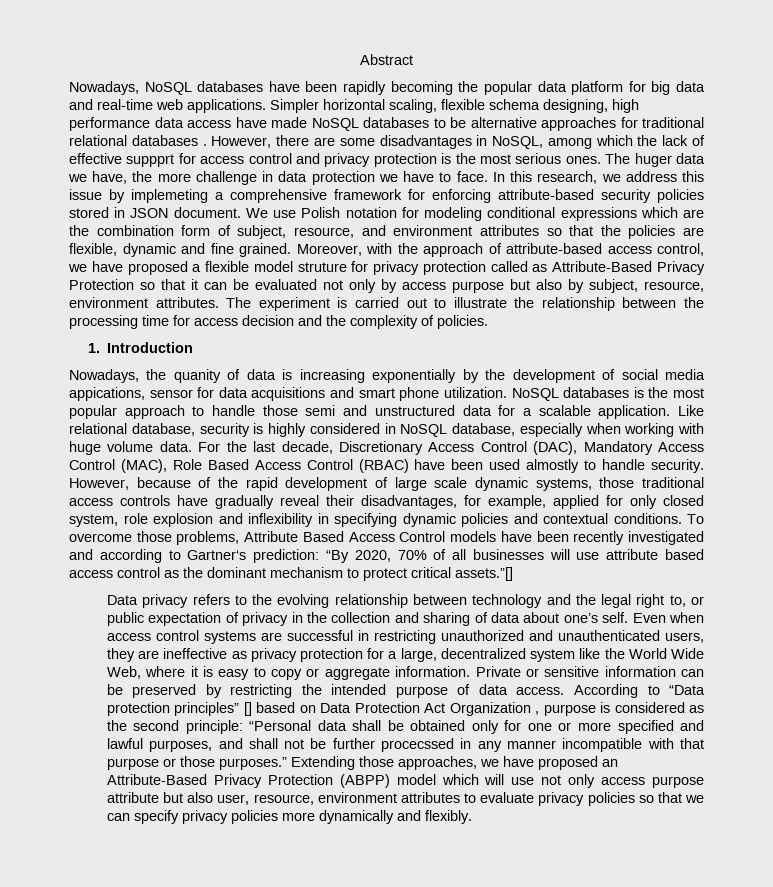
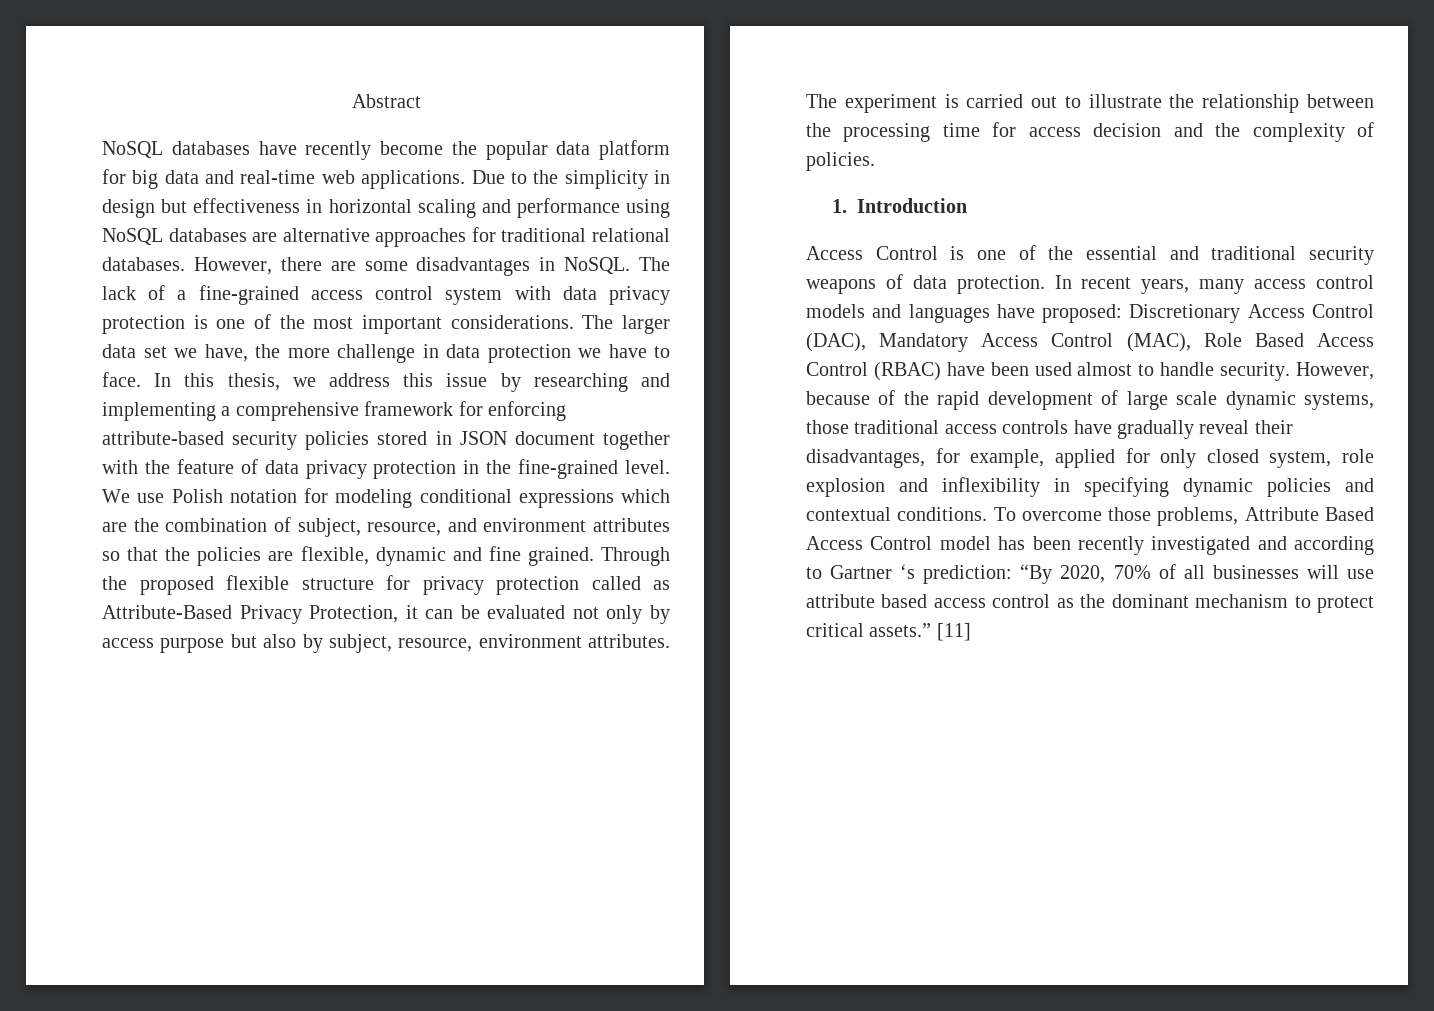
[69,81,139,95] Nowadays, -> (421, 101) none
[305,81,453,95] been rapidly becoming -> [305,141,443,160] recently become
[270,99,639,113] [69,117,466,131] Simpler horizontal scaling, flexible schema designing, high performance data access have made NoSQL databases to be -> [471,170,671,189] [102,198,670,218] [102,228,278,245] Due to the simplicity in design but effectiveness in horizontal scaling and performance using NoSQL databases are
[131,135,207,146] databases . -> [102,257,185,271] databases.
[492,135,706,149] [69,153,705,167] NoSQL, among which the lack of effective suppprt for access control and privacy protection is the most serious ones. The huger data -> [564,257,670,274] [102,285,670,305] [102,314,670,334] [102,344,167,358] NoSQL. The lack of a fine-grained access control system with data privacy protection is one of the most important considerations. The larger data set
[537,171,598,184] research, -> [227,373,280,391] thesis,
[131,189,208,203] implemeting -> [533,373,670,392] [102,402,216,421] researching and implementing
[173,207,241,218] document. -> [514,431,670,450] [102,459,670,479] document together with the feature of data privacy protection in the fine-grained level.
[181,225,211,236] form -> (268, 525) none
[296,243,704,257] [68,261,347,275] Moreover, with the approach of attribute-based access control, we have proposed a flexible model struture -> [601,547,671,566] [102,575,374,595] Through the proposed flexible structure
[69,279,185,290] Protection so that -> [309,605,399,623] Protection,
[69,369,705,383] [69,387,705,401] [69,405,704,419] [69,423,704,437] [69,441,333,455] Nowadays, the quanity of data is increasing exponentially by the development of social media appications, sensor for data acquisitions and smart phone utilization. NoSQL databases is the most popular approach to handle those semi and unstructured data for a scalable application. Like relational database, security is highly considered in NoSQL database, especially when working with huge volume data. For the last decade, -> [806,245,1374,265] [806,274,1374,294] [806,304,1123,323] Access Control is one of the essential and traditional security weapons of data protection. In recent years, many access control models and languages have proposed:
[526,459,580,473] almostly -> [1077,362,1133,376] almost
[450,531,532,542] models have -> [939,536,1026,550] model has
[187,550,247,560] Gartner‘s -> [830,564,916,579] Gartner ‘s
[455,567,513,581] [106,594,704,608] [106,612,704,626] [106,630,704,644] [106,648,704,662] [106,666,704,680] [106,684,705,698] [106,702,704,716] [106,720,705,734] [106,738,704,752] [106,756,618,770] [106,774,704,788] [106,792,704,806] [106,810,472,824] assets.”[] // Data privacy refers to the evolving relationship between technology and the legal right to, or public expectation of privacy in the collection and sharing of data about one’s self. Even when access control systems are successful in restricting unauthorized and unauthenticated users, they are ineffective as privacy protection for a large, decentralized system like the World Wide Web, where it is easy to copy or aggregate information. Private or sensitive information can be preserved by restricting the intended purpose of data access. According to “Data protection principles” [] based on Data Protection Act Organization , purpose is considered as the second principle: “Personal data shall be obtained only for one or more specified and lawful purposes, and shall not be further procecssed in any manner incompatible with that purpose or those purposes.” Extending those approaches, we have proposed an Attribute-Based Privacy Protection (ABPP) model which will use not only access purpose attribute but also user, resource, environment attributes to evaluate privacy policies so that we can specify privacy policies more dynamically and flexibly. -> [869,623,971,641] assets.” [11]

